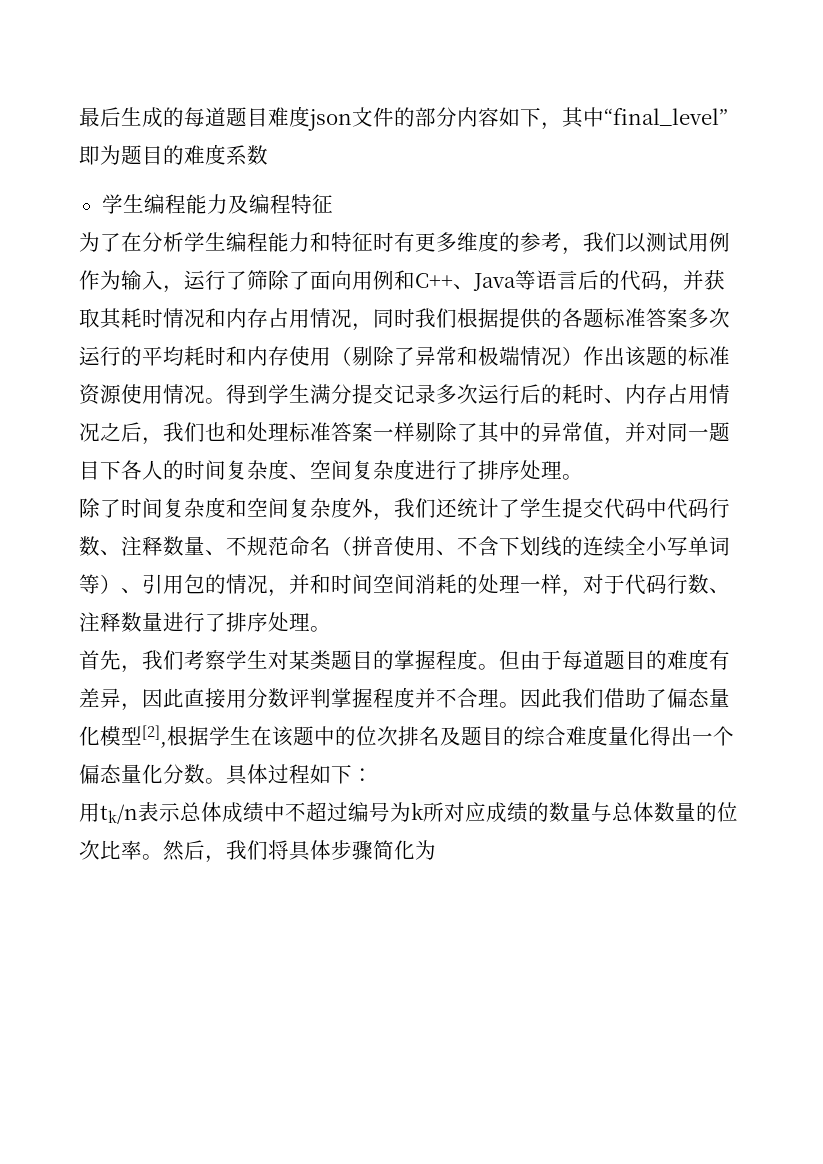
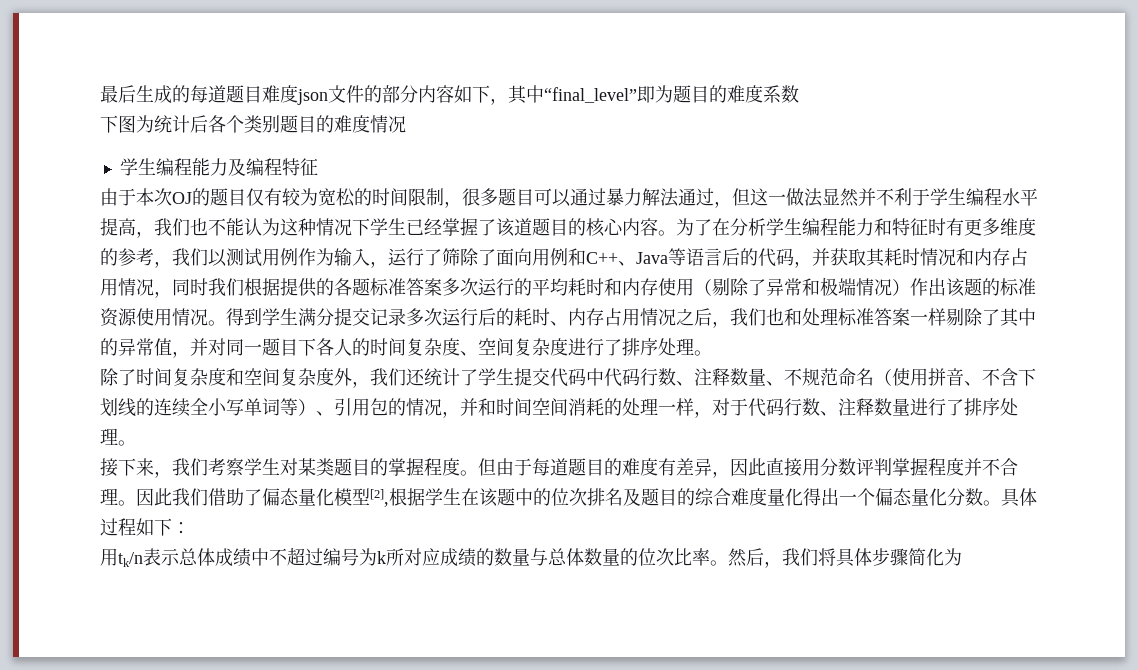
(268, 155) none -> [100,115,406,133] // 下图为统计后各个类别题目的难度情况
(333, 204) none -> [100,188,1038,208] [100,218,676,238] 由于本次OJ的题目仅有较为宽松的时间限制，很多题目可以通过暴力解法通过，但这一做法显然并不利于学生编程水平提高，我们也不能认为这种情况下学生已经掌握了该道题目的核心内容。
[352,536,436,556] 拼音使用 -> [892,368,964,386] 使用拼音
[79,650,121,670] 首先 -> [100,458,154,477] 接下来

